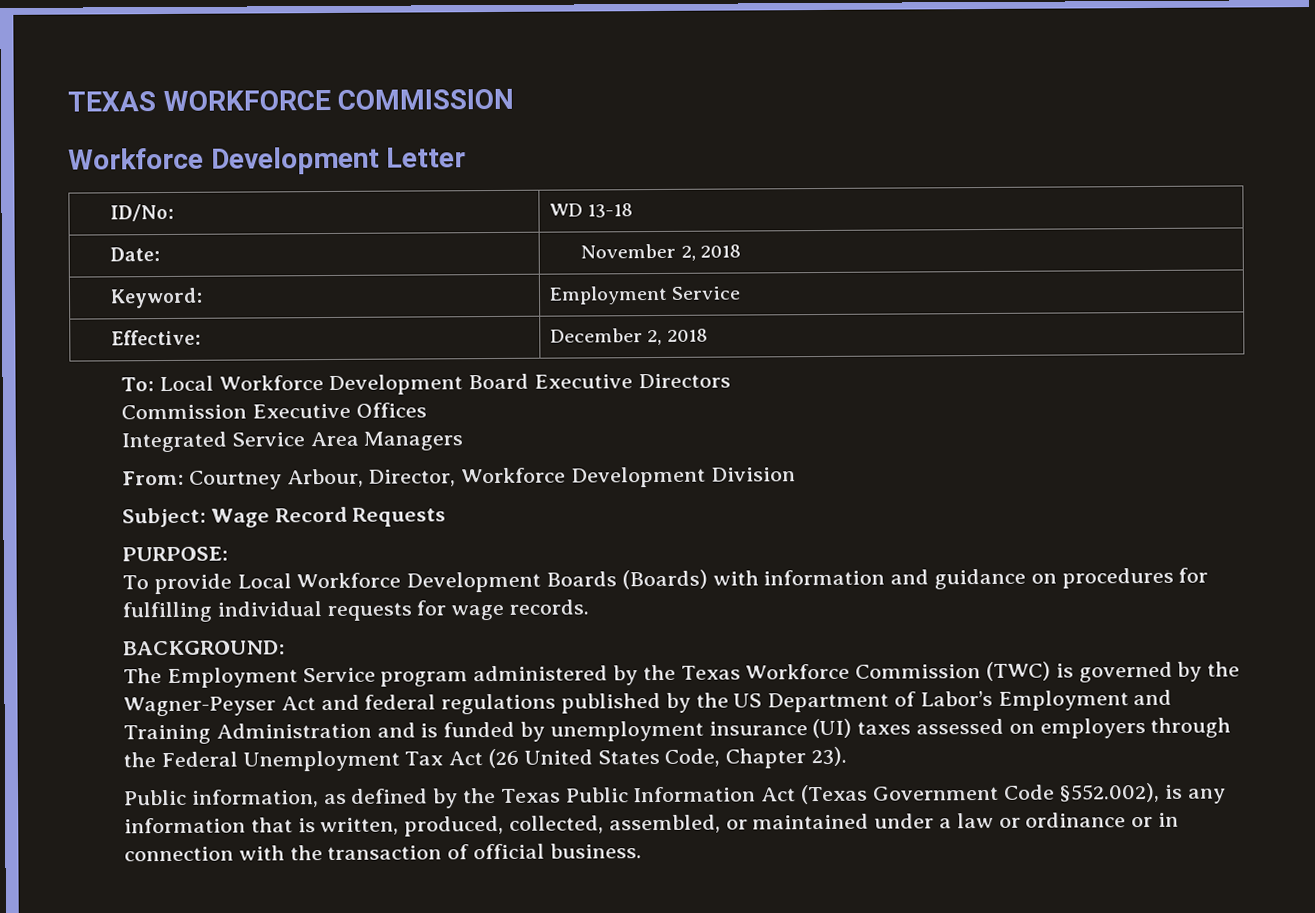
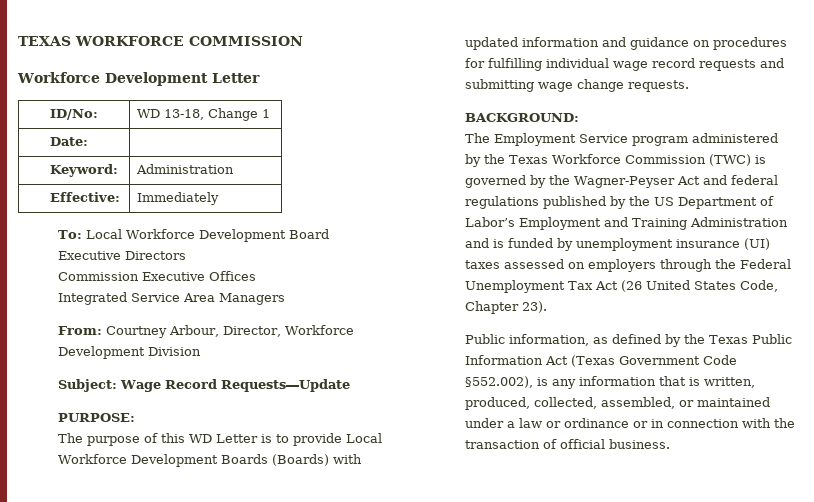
[587,203,634,218] [110,247,161,262] [580,243,741,261] 13-18 // Date: | November 2, 2018 -> [164,108,271,121] [50,137,89,146] 13-18, Change 1 // Date: |
[549,285,742,305] Employment Service -> [136,164,235,174] Administration
[550,328,708,346] December 2, 2018 -> [137,192,220,205] Immediately
[352,507,447,527] Requests -> [220,379,350,392] Requests―Update
[122,575,150,590] To -> [57,433,289,446] The purpose of this WD Letter is to
(759, 578) none -> [464,37,518,50] updated
[326,599,590,622] requests for wage records. -> [612,58,784,71] [464,79,689,92] wage record requests and submitting wage change requests.

